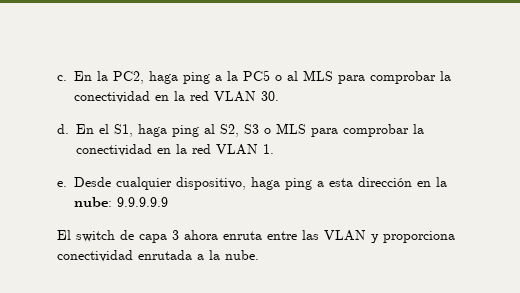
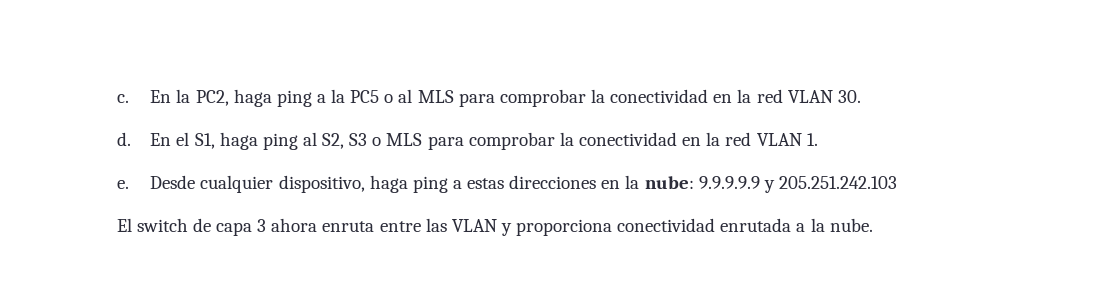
[328,177,412,187] esta dirección -> [467,175,597,189] estas direcciones
(168, 202) none -> [763,176,897,193] y 205.251.242.103

